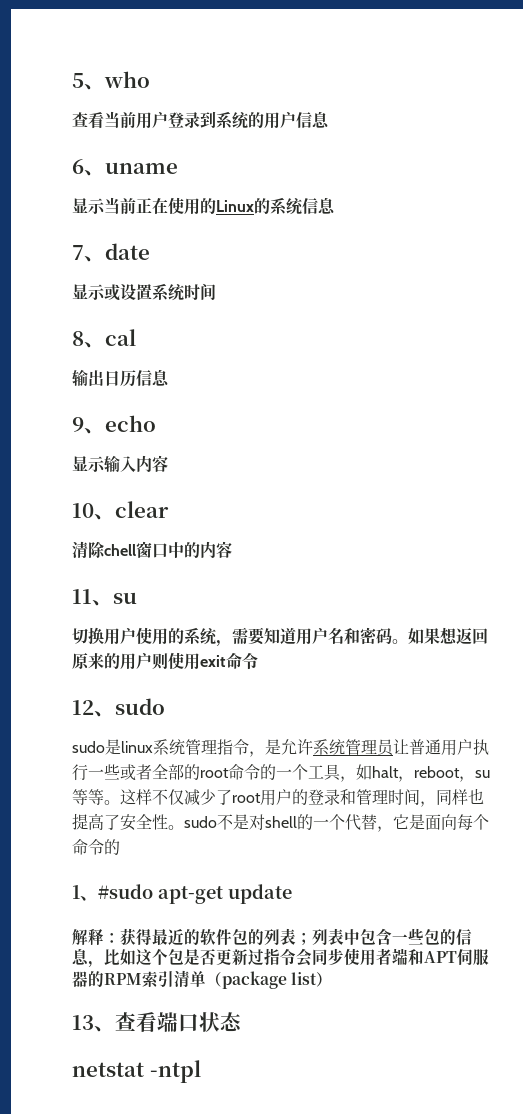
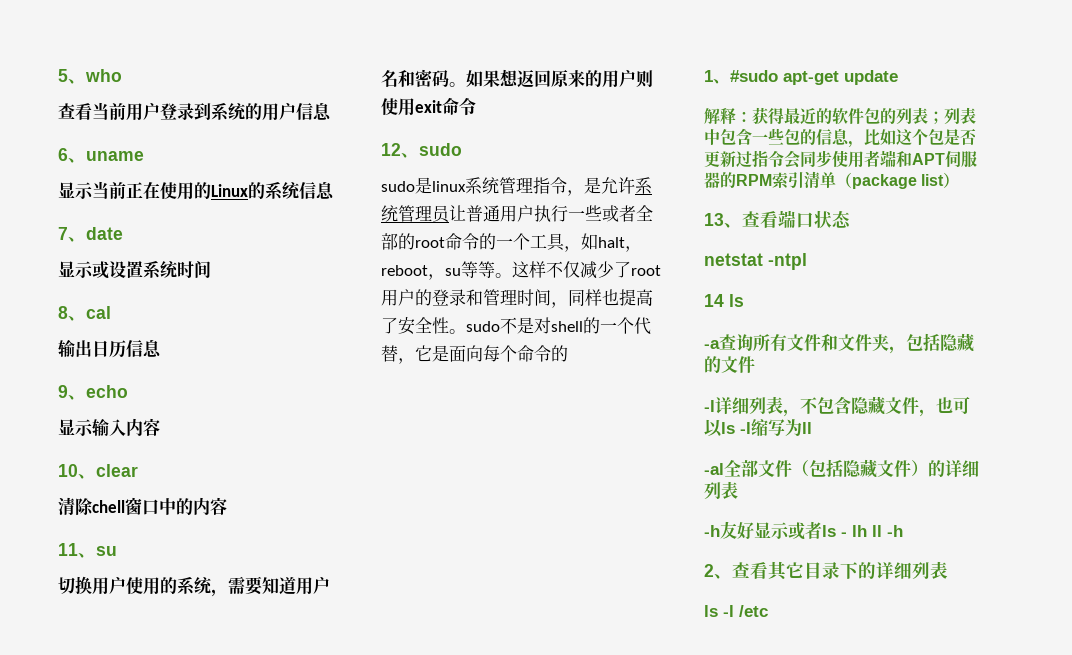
(201, 1071) none -> [704,294,744,307] [704,333,974,354] [704,356,755,373] [704,396,970,417] [704,419,812,437] [704,459,979,478] [704,481,738,500] [704,521,903,540] [704,561,948,581] [704,605,768,617] // 14 ls // -a查询所有文件和文件夹，包括隐藏的文件 // -l详细列表，不包含隐藏文件，也可以ls -l缩写为ll // -al全部文件（包括隐藏文件）的详细列表 // -h友好显示或者ls - lh ll -h // 2、查看其它目录下的详细列表 // ls -l /etc

